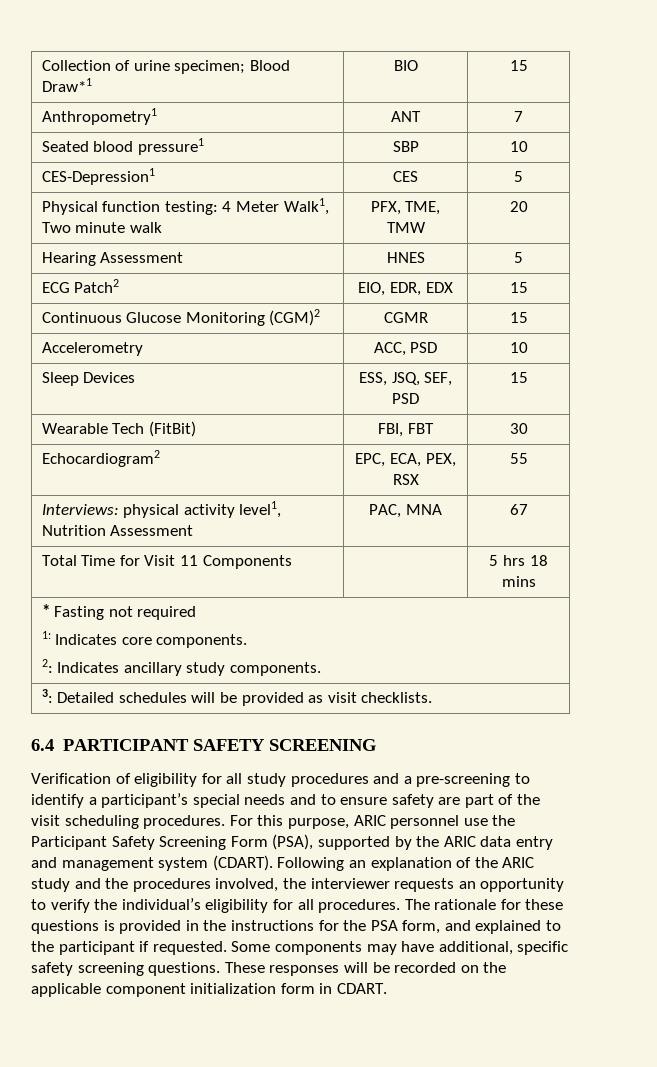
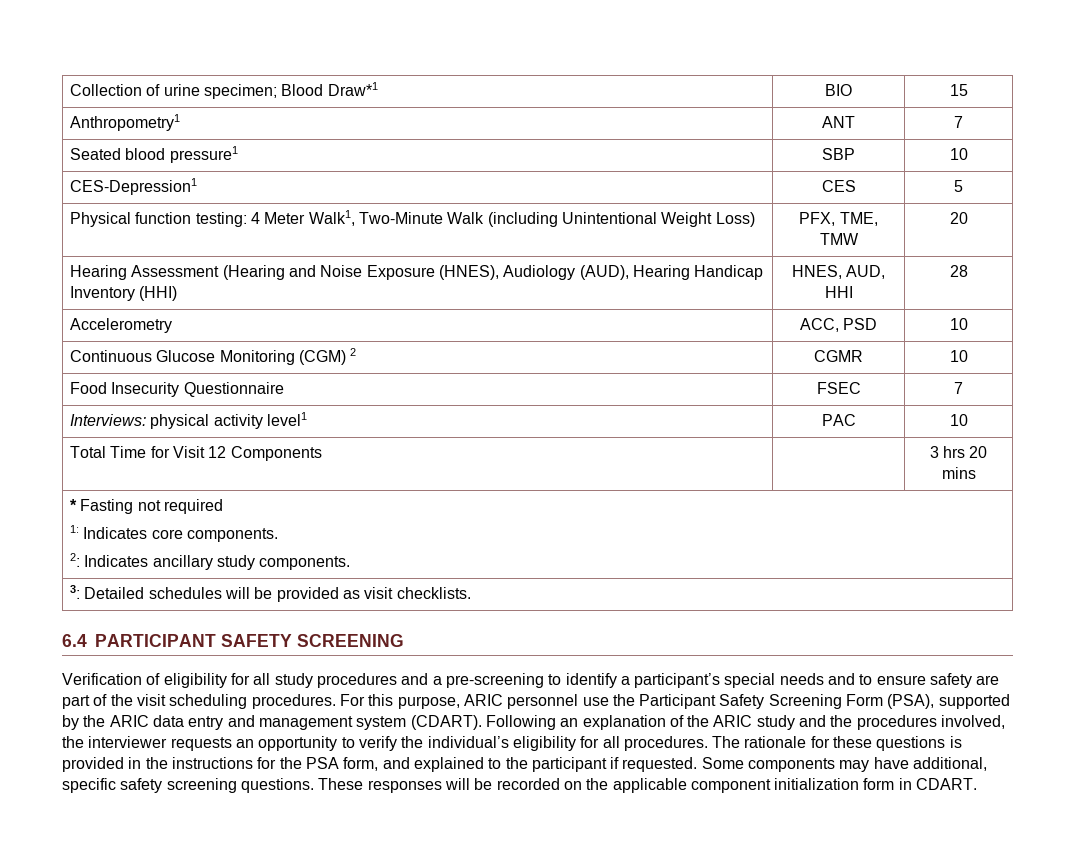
[41,222,162,233] Two minute walk -> [359,212,755,227] Two-Minute Walk (including Unintentional Weight Loss)
[386,252,425,263] [514,252,523,263] [41,279,120,293] [358,282,453,296] [509,282,528,293] [41,309,321,326] [383,312,428,323] [509,312,528,323] [41,342,143,356] [373,342,438,356] [509,342,528,353] [41,372,136,386] [358,372,453,386] [392,393,419,404] [509,372,528,383] [41,421,196,437] [378,423,434,437] [509,423,528,434] [41,450,160,467] [355,453,456,467] [392,474,419,485] [509,453,528,464] [41,501,282,518] [41,525,194,536] [369,504,442,518] [509,504,528,515] | HNES | 5 // ECG Patch2 | EIO, EDR, EDX | 15 // Continuous Glucose Monitoring (CGM)2 | CGMR | 15 // Accelerometry | ACC, PSD | 10 // Sleep Devices | ESS, JSQ, SEF, PSD | 15 // Wearable Tech (FitBit) | FBI, FBT | 30 // Echocardiogram2 | EPC, ECA, PEX, RSX | 55 // Interviews: physical activity level1, Nutrition Assessment | PAC, MNA | 67 -> [222,265,764,280] [70,286,178,301] [791,265,886,279] [824,286,853,298] [949,265,968,277] [70,318,173,333] [799,318,878,332] [949,318,968,330] [70,348,357,365] [814,350,863,362] [949,350,968,362] [70,382,284,397] [816,382,861,394] [954,382,963,394] [70,412,308,429] [821,414,856,426] [949,414,968,426] (Hearing and Noise Exposure (HNES), Audiology (AUD), Hearing Handicap Inventory (HHI) | HNES, AUD, HHI | 28 // Accelerometry | ACC, PSD | 10 // Continuous Glucose Monitoring (CGM) 2 | CGMR | 10 // Food Insecurity Questionnaire | FSEC | 7 // Interviews: physical activity level1 | PAC | 10
[180,555,199,566] 11 -> [208,446,227,458] 12
[489,555,548,566] 5 hrs 18 -> [929,446,988,458] 3 hrs 20

